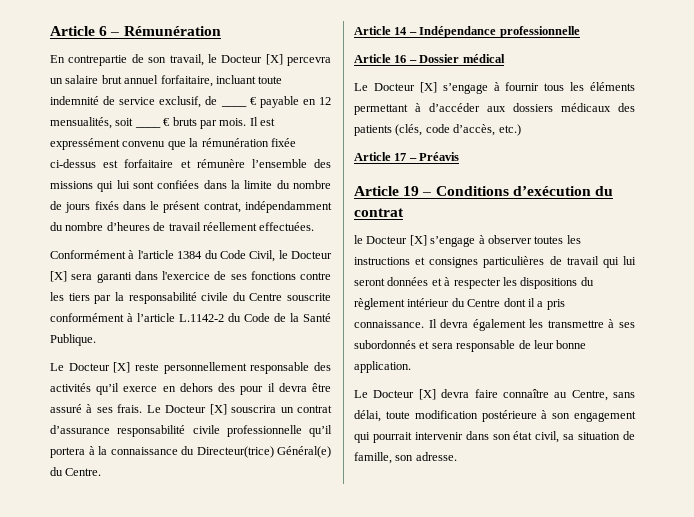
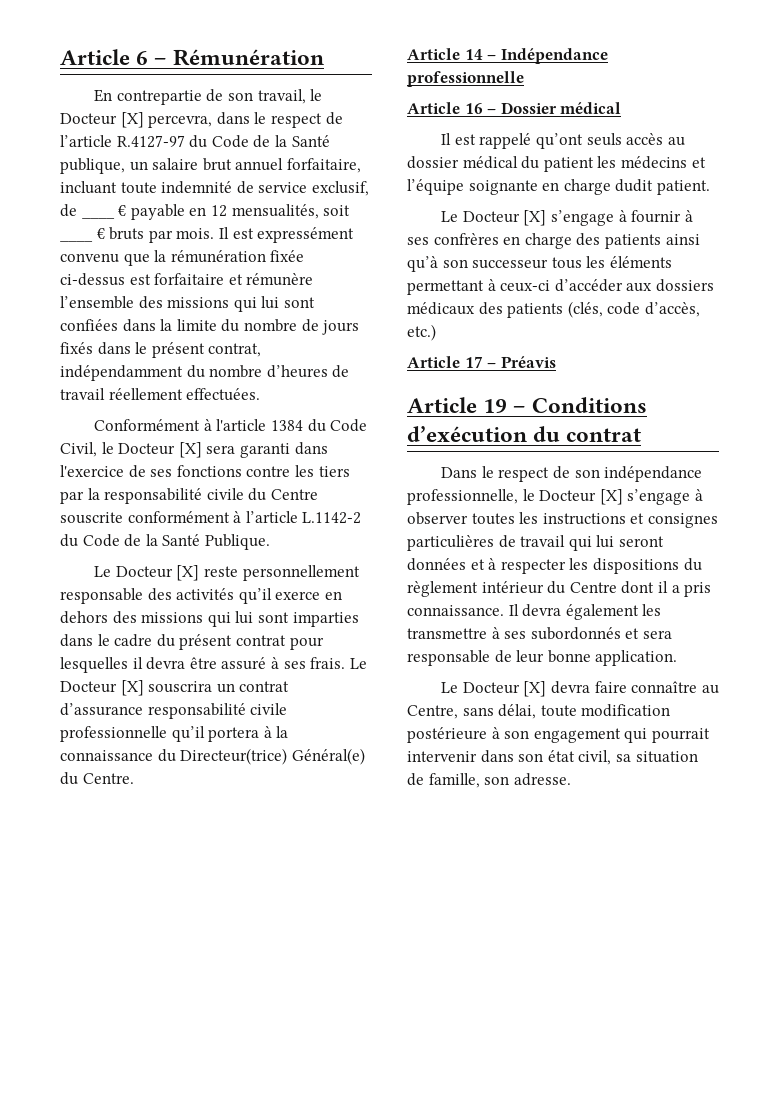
[287,57,331,66] percevra -> [148,112,343,128] [60,135,330,148] [60,158,125,174] percevra, dans le respect de l’article R.4127-97 du Code de la Santé publique,
[240,386,264,395] pour -> [141,611,359,627] [60,634,324,650] [60,657,128,673] missions qui lui sont imparties dans le cadre du présent contrat pour lesquelles
(505, 58) none -> [441,133,685,149] [407,156,706,172] [407,179,710,195] // Il est rappelé qu’ont seuls accès au dossier médical du patient les médecins et l’équipe soignante en charge dudit patient.
(540, 86) none -> [684,210,693,222] [407,233,700,249] [407,256,549,272] à ses confrères en charge des patients ainsi qu’à son successeur
(421, 107) none -> [500,280,551,292] ceux-ci
(404, 212) none -> [441,466,703,482] [407,489,518,505] Dans le respect de son indépendance professionnelle,

